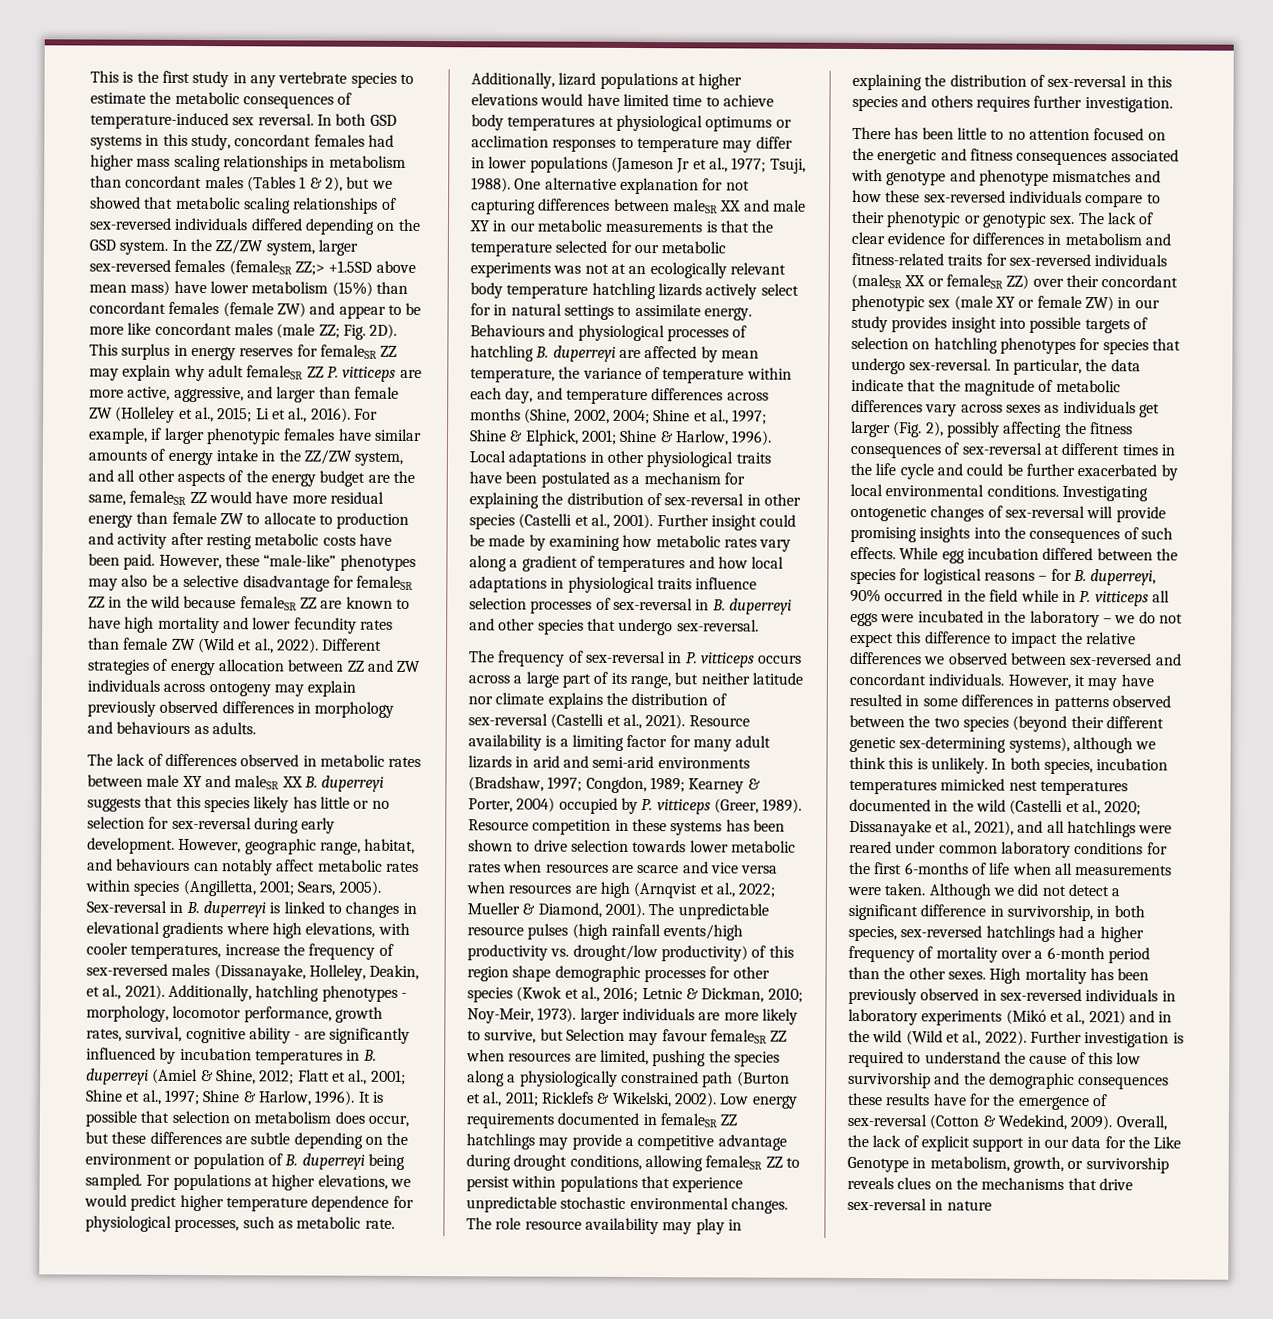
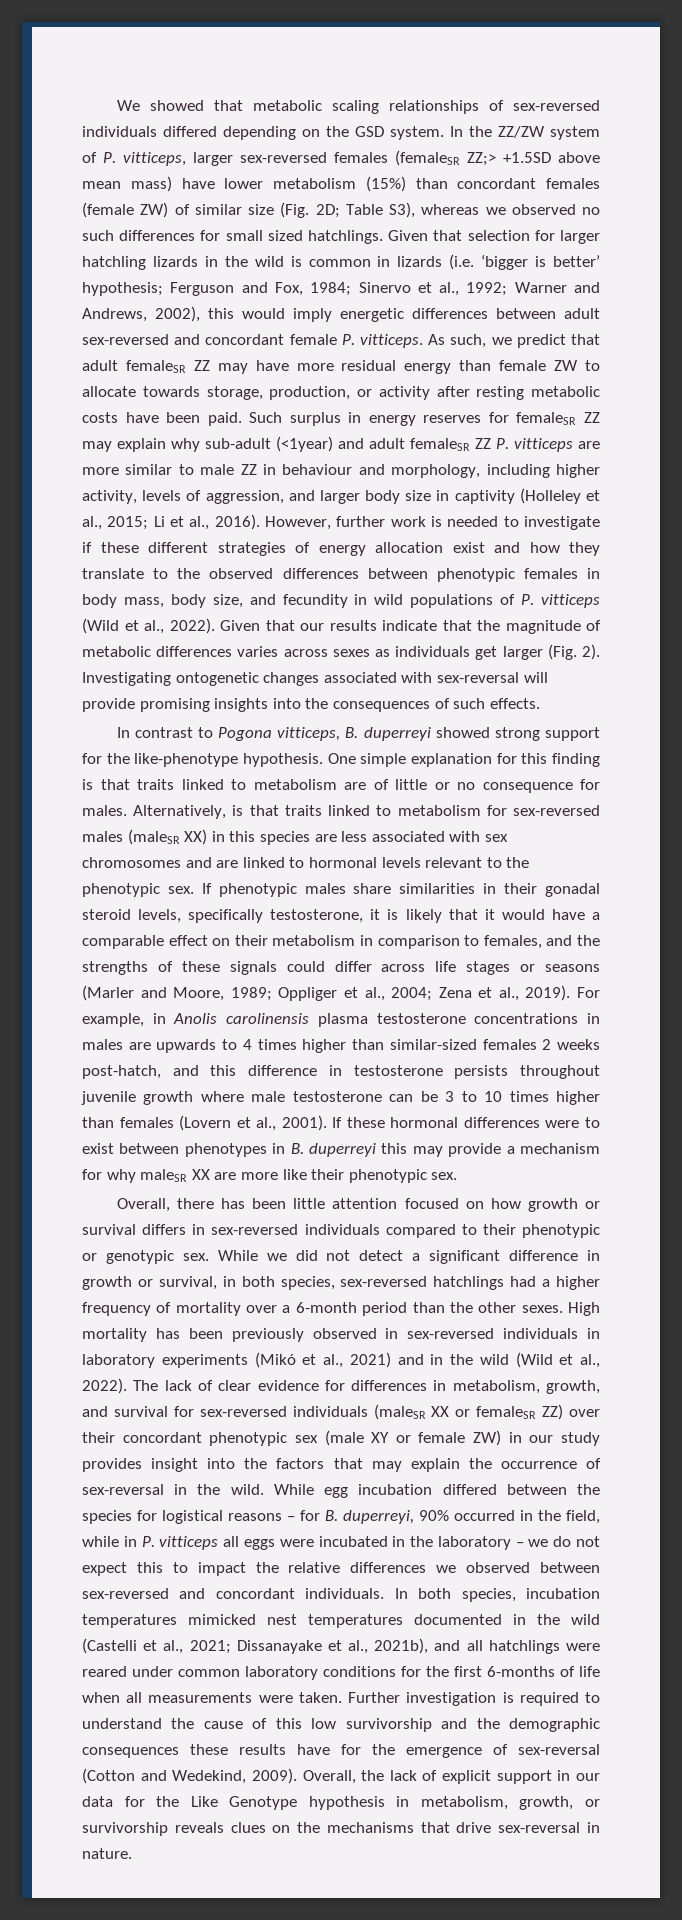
[90,70,414,88] [90,91,353,109] [90,112,397,130] [90,133,394,151] [90,154,406,172] [90,175,393,192] This is the first study in any vertebrate species to estimate the metabolic consequences of temperature-induced sex reversal. In both GSD systems in this study, concordant females had higher mass scaling relationships in metabolism than concordant males (Tables 1 & 2), but we -> [116,100,140,111] We
[265,241,315,256] system, -> [550,126,600,140] [82,152,186,166] system of P. vitticeps,
[309,302,422,319] [89,322,398,340] [89,343,118,356] and appear to be more like concordant males (male ZZ; Fig. 2D). This -> [174,202,600,218] [82,230,600,244] [82,254,600,270] [82,282,600,296] [82,306,600,322] [82,334,600,348] [82,360,601,374] [82,386,600,400] [82,412,283,426] of similar size (Fig. 2D; Table S3), whereas we observed no such differences for small sized hatchlings. Given that selection for larger hatchling lizards in the wild is common in lizards (i.e. ‘bigger is better’ hypothesis; Ferguson and Fox, 1984; Sinervo et al., 1992; Warner and Andrews, 2002), this would imply energetic differences between adult sex-reversed and concordant female P. vitticeps. As such, we predict that adult femaleSR ZZ may have more residual energy than female ZW to allocate towards storage, production, or activity after resting metabolic costs have been paid. Such
(205, 373) none -> [205,436,364,452] sub-adult (<1year) and
[127,386,399,403] [89,407,113,419] active, aggressive, and larger than female ZW -> [125,464,600,478] [82,490,515,504] similar to male ZZ in behaviour and morphology, including higher activity, levels of aggression, and larger body size in captivity
[353,408,378,420] [88,427,422,445] [88,448,404,466] [88,469,415,487] [88,490,384,506] [88,511,410,529] [88,532,392,550] [88,553,416,571] [88,574,414,592] [88,595,410,611] [88,616,393,634] [88,637,383,654] [87,658,421,676] [87,679,357,697] [87,700,395,718] [87,721,256,735] [87,753,422,768] [87,774,385,792] [87,795,390,813] [87,816,336,834] [87,837,416,855] [87,858,419,876] [85,879,381,897] [86,900,417,918] [86,921,410,939] [86,942,394,960] [86,963,420,981] [86,984,407,1002] [86,1005,383,1023] [86,1026,410,1044] [86,1047,377,1065] [86,1068,406,1085] [85,1089,384,1106] [85,1110,409,1127] [85,1131,409,1149] [85,1152,405,1170] [85,1173,411,1191] [84,1194,414,1212] [85,1215,395,1233] [471,72,743,90] [471,93,774,107] [471,114,792,132] [471,135,793,153] [471,156,806,174] [471,177,750,195] [471,198,806,215] [469,219,774,233] [470,240,727,257] [470,262,786,279] [470,282,799,300] [470,303,752,321] [470,324,748,342] [470,345,759,363] [470,366,792,384] [470,387,769,405] [470,408,768,425] [469,429,773,446] [469,450,771,468] [469,471,745,488] [469,492,801,509] [469,513,797,531] [469,534,792,552] [469,555,785,573] [469,576,758,594] [469,597,792,615] [469,618,759,636] [468,650,803,668] [468,671,803,689] [468,692,727,709] [468,713,750,730] [468,734,772,752] [468,755,750,769] [468,776,761,794] [468,797,803,815] [468,818,785,836] [468,839,796,853] [468,860,779,874] [466,881,776,899] [467,902,769,920] [467,923,744,941] [467,944,794,962] [467,965,770,983] [467,986,803,1003] [467,1007,798,1025] [467,1028,788,1046] [466,1049,780,1067] [467,1070,790,1088] [466,1091,798,1109] [466,1112,738,1129] [466,1133,787,1151] [466,1154,800,1172] [466,1175,744,1193] [466,1196,788,1214] [466,1217,742,1235] [852,73,1172,91] [852,95,1173,113] [852,126,1166,141] [852,147,1179,166] [851,168,1161,186] [852,189,1161,208] [851,210,1155,228] [851,231,1171,246] [851,252,1168,267] [851,273,1179,290] [851,294,1160,312] [851,315,1148,334] [851,336,1181,355] [851,357,1141,376] For example, if larger phenotypic females have similar amounts of energy intake in the ZZ/ZW system, and all other aspects of the energy budget are the same, femaleSR ZZ would have more residual energy than female ZW to allocate to production and activity after resting metabolic costs have been paid. However, these “male-like” phenotypes may also be a selective disadvantage for femaleSR ZZ in the wild because femaleSR ZZ are known to have high mortality and lower fecundity rates than female ZW (Wild et al., 2022). Different strategies of energy allocation between ZZ and ZW individuals across ontogeny may explain previously observed differences in morphology and behaviours as adults. // The lack of differences observed in metabolic rates between male XY and maleSR XX B. duperreyi suggests that this species likely has little or no selection for sex-reversal during early development. However, geographic range, habitat, and behaviours can notably affect metabolic rates within species (Angilletta, 2001; Sears, 2005). Sex-reversal in B. duperreyi is linked to changes in elevational gradients where high elevations, with cooler temperatures, increase the frequency of sex-reversed males (Dissanayake, Holleley, Deakin, et al., 2021). Additionally, hatchling phenotypes - morphology, locomotor performance, growth rates, survival, cognitive ability - are significantly influenced by incubation temperatures in B. duperreyi (Amiel & Shine, 2012; Flatt et al., 2001; Shine et al., 1997; Shine & Harlow, 1996). It is possible that selection on metabolism does occur, but these differences are subtle depending on the environment or population of B. duperreyi being sampled. For populations at higher elevations, we would predict higher temperature dependence for physiological processes, such as metabolic rate. Additionally, lizard populations at higher elevations would have limited time to achieve body temperatures at physiological optimums or acclimation responses to temperature may differ in lower populations (Jameson Jr et al., 1977; Tsuji, 1988). One alternative explanation for not capturing differences between maleSR XX and male XY in our metabolic measurements is that the temperature selected for our metabolic experiments was not at an ecologically relevant body temperature hatchling lizards actively select for in natural settings to assimilate energy. Behaviours and physiological processes of hatchling B. duperreyi are affected by mean temperature, the variance of temperature within each day, and temperature differences across months (Shine, 2002, 2004; Shine et al., 1997; Shine & Elphick, 2001; Shine & Harlow, 1996). Local adaptations in other physiological traits have been postulated as a mechanism for explaining the distribution of sex-reversal in other species (Castelli et al., 2001). Further insight could be made by examining how metabolic rates vary along a gradient of temperatures and how local adaptations in physiological traits influence selection processes of sex-reversal in B. duperreyi and other species that undergo sex-reversal. // The frequency of sex-reversal in P. vitticeps occurs across a large part of its range, but neither latitude nor climate explains the distribution of sex-reversal (Castelli et al., 2021). Resource availability is a limiting factor for many adult lizards in arid and semi-arid environments (Bradshaw, 1997; Congdon, 1989; Kearney & Porter, 2004) occupied by P. vitticeps (Greer, 1989). Resource competition in these systems has been shown to drive selection towards lower metabolic rates when resources are scarce and vice versa when resources are high (Arnqvist et al., 2022; Mueller & Diamond, 2001). The unpredictable resource pulses (high rainfall events/high productivity vs. drought/low productivity) of this region shape demographic processes for other species (Kwok et al., 2016; Letnic & Dickman, 2010; Noy-Meir, 1973). larger individuals are more likely to survive, but Selection may favour femaleSR ZZ when resources are limited, pushing the species along a physiologically constrained path (Burton et al., 2011; Ricklefs & Wikelski, 2002). Low energy requirements documented in femaleSR ZZ hatchlings may provide a competitive advantage during drought conditions, allowing femaleSR ZZ to persist within populations that experience unpredictable stochastic environmental changes. The role resource availability may play in explaining the distribution of sex-reversal in this species and others requires further investigation. // There has been little to no attention focused on the energetic and fitness consequences associated with genotype and phenotype mismatches and how these sex-reversed individuals compare to their phenotypic or genotypic sex. The lack of clear evidence for differences in metabolism and fitness-related traits for sex-reversed individuals (maleSR XX or femaleSR ZZ) over their concordant phenotypic sex (male XY or female ZW) in our study provides insight into possible targets of selection on hatchling phenotypes for species that undergo sex-reversal. In particular, the data -> [265,516,600,530] [82,542,600,556] [82,568,600,582] [82,594,601,608] [82,618,377,634] However, further work is needed to investigate if these different strategies of energy allocation exist and how they translate to the observed differences between phenotypic females in body mass, body size, and fecundity in wild populations of P. vitticeps (Wild et al., 2022). Given that our results
[925,404,958,417] vary -> [237,646,279,657] varies
[925,421,1133,438] [850,442,1175,459] [850,462,1178,481] [850,483,1059,497] 2), possibly affecting the fitness consequences of sex-reversal at different times in the life cycle and could be further exacerbated by local environmental conditions. -> [581,644,600,660] 2).
[987,505,1003,518] of -> [323,672,433,683] associated with
[899,547,1178,564] [850,568,1157,586] [850,588,1170,607] [850,610,1183,628] [850,631,1136,648] [849,651,1182,666] [849,672,1154,691] [849,693,1171,712] [849,714,1164,732] [849,736,1157,754] [849,756,1169,775] [849,778,1128,796] [849,798,1142,816] [849,819,1173,838] [849,840,1168,858] [849,861,1173,876] [847,883,991,900] While egg incubation differed between the species for logistical reasons – for B. duperreyi, 90% occurred in the field while in P. vitticeps all eggs were incubated in the laboratory – we do not expect this difference to impact the relative differences we observed between sex-reversed and concordant individuals. However, it may have resulted in some differences in patterns observed between the two species (beyond their different genetic sex-determining systems), although we think this is unlikely. In both species, incubation temperatures mimicked nest temperatures documented in the wild (Castelli et al., 2020; Dissanayake et al., 2021), and all hatchlings were reared under common laboratory conditions for the first 6-months of life when all measurements were taken. Although -> [116,727,601,741] [82,753,600,767] [82,779,600,793] [82,805,600,819] [82,829,508,845] [82,857,530,868] [82,883,601,897] [82,909,600,923] [82,935,601,949] [82,961,600,975] [82,985,600,1001] [82,1013,600,1027] [82,1039,600,1053] [82,1065,600,1079] [81,1091,600,1105] [82,1115,600,1131] [82,1143,600,1157] [82,1169,458,1183] [116,1198,600,1212] [82,1224,600,1238] [82,1250,258,1264] // In contrast to Pogona vitticeps, B. duperreyi showed strong support for the like-phenotype hypothesis. One simple explanation for this finding is that traits linked to metabolism are of little or no consequence for males. Alternatively, is that traits linked to metabolism for sex-reversed males (maleSR XX) in this species are less associated with sex chromosomes and are linked to hormonal levels relevant to the phenotypic sex. If phenotypic males share similarities in their gonadal steroid levels, specifically testosterone, it is likely that it would have a comparable effect on their metabolism in comparison to females, and the strengths of these signals could differ across life stages or seasons (Marler and Moore, 1989; Oppliger et al., 2004; Zena et al., 2019). For example, in Anolis carolinensis plasma testosterone concentrations in males are upwards to 4 times higher than similar-sized females 2 weeks post-hatch, and this difference in testosterone persists throughout juvenile growth where male testosterone can be 3 to 10 times higher than females (Lovern et al., 2001). If these hormonal differences were to exist between phenotypes in B. duperreyi this may provide a mechanism for why maleSR XX are more like their phenotypic sex. // Overall, there has been little attention focused on how growth or survival differs in sex-reversed individuals compared to their phenotypic or genotypic sex. While
[1006,904,1093,922] survivorship, -> [82,1276,217,1290] growth or survival,
(1027, 1038) none -> [133,1380,600,1394] [82,1404,600,1420] [82,1430,600,1446] [82,1458,602,1472] [82,1484,600,1498] [82,1510,600,1524] [82,1536,600,1550] [82,1562,601,1576] [82,1588,600,1602] [82,1614,600,1628] [82,1638,600,1654] [82,1666,600,1680] [82,1692,342,1703] The lack of clear evidence for differences in metabolism, growth, and survival for sex-reversed individuals (maleSR XX or femaleSR ZZ) over their concordant phenotypic sex (male XY or female ZW) in our study provides insight into the factors that may explain the occurrence of sex-reversal in the wild. While egg incubation differed between the species for logistical reasons – for B. duperreyi, 90% occurred in the field, while in P. vitticeps all eggs were incubated in the laboratory – we do not expect this to impact the relative differences we observed between sex-reversed and concordant individuals. In both species, incubation temperatures mimicked nest temperatures documented in the wild (Castelli et al., 2021; Dissanayake et al., 2021b), and all hatchlings were reared under common laboratory conditions for the first 6-months of life when all measurements were taken.
[982,1115,996,1127] & -> [140,1770,167,1781] and
(909, 1164) none -> [308,1796,385,1810] hypothesis
[946,1200,992,1211] nature -> [82,1848,132,1859] nature.

